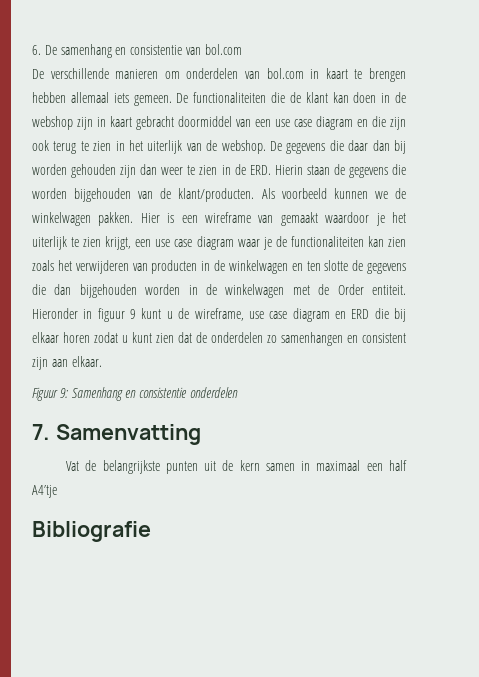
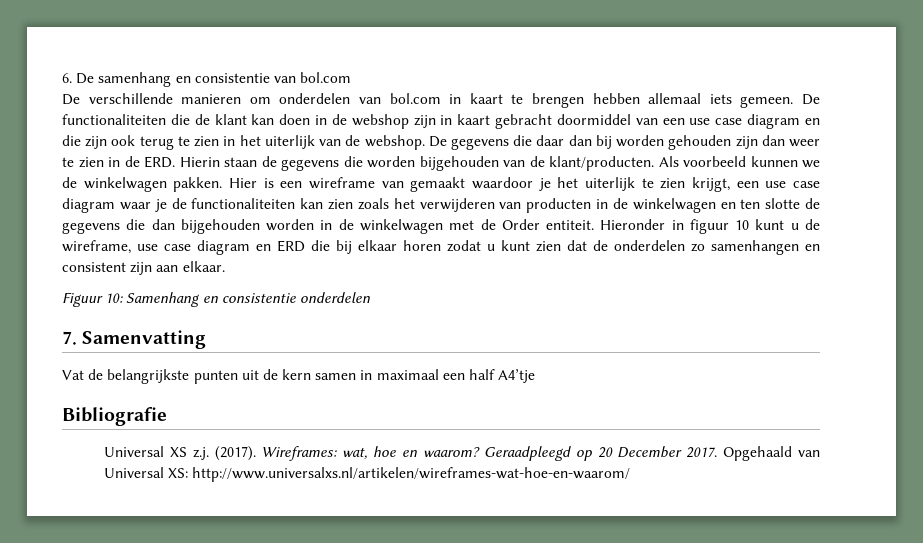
[130,309,137,319] 9 -> [735,220,750,230] 10
[59,388,68,398] 9: -> [105,293,124,303] 10:
(151, 531) none -> [103,446,820,461] [103,467,631,482] // Universal XS z.j. (2017). Wireframes: wat, hoe en waarom? Geraadpleegd op 20 December 2017. Opgehaald van Universal XS: http://www.universalxs.nl/artikelen/wireframes-wat-hoe-en-waarom/

